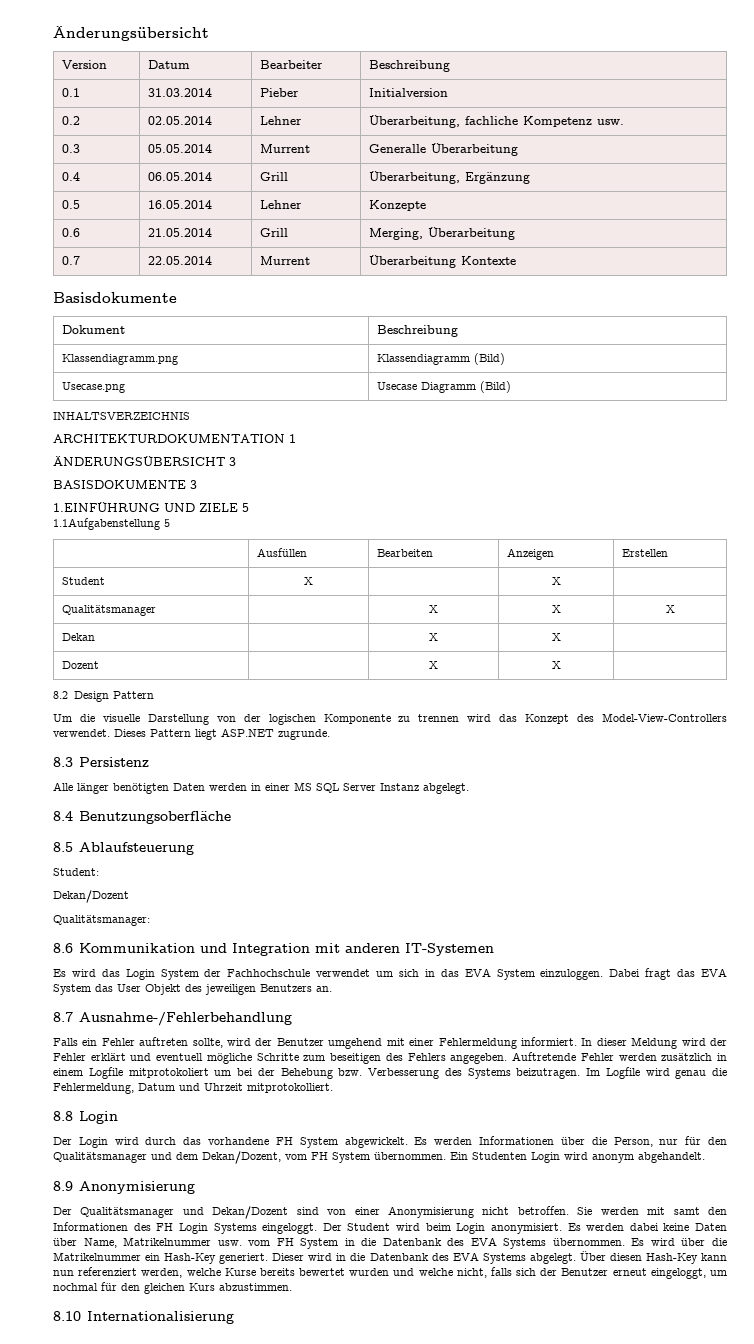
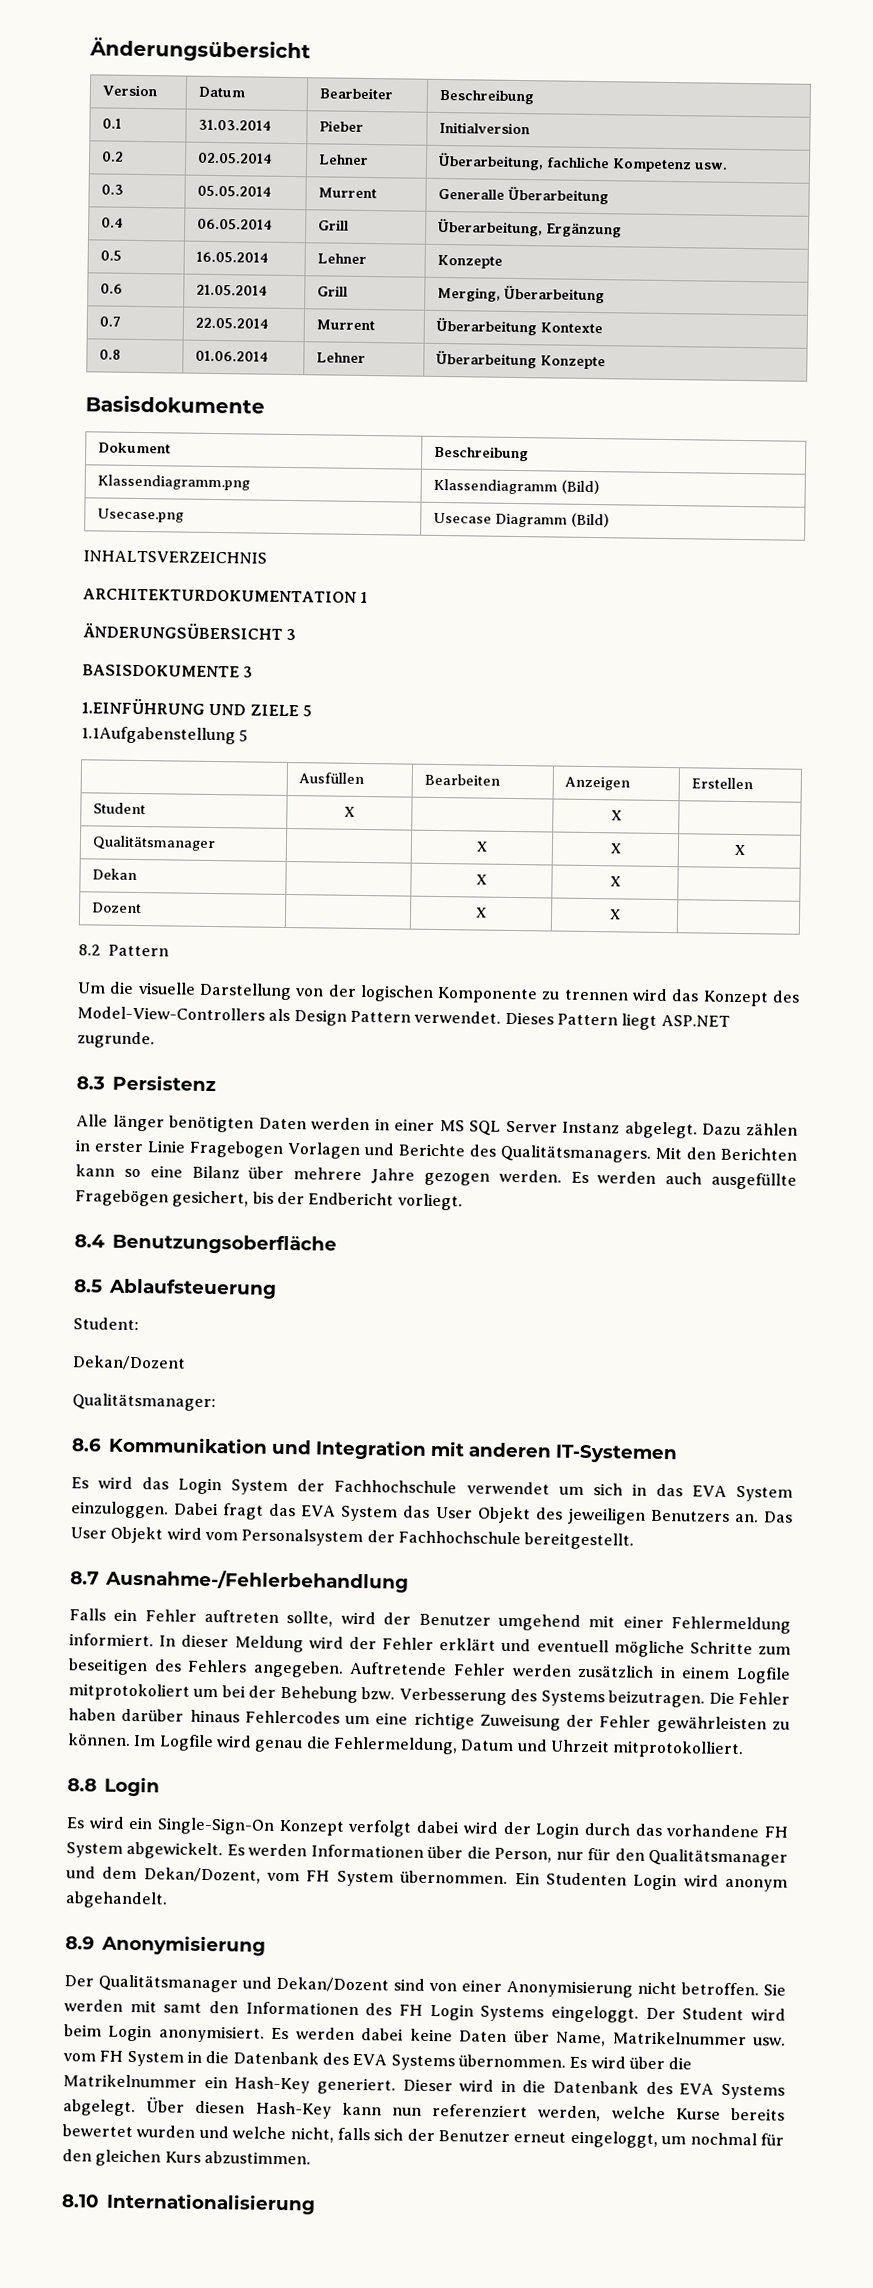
(517, 260) none -> [98,349,121,360] [194,350,268,362] [315,352,366,363] [434,350,606,370] // 0.8 | 01.06.2014 | Lehner | Überarbeitung Konzepte
[74,691,110,702] Design -> (101, 950) none
(728, 717) none -> [268,1008,411,1026] als Design Pattern
(469, 788) none -> [702,1123,799,1136] [75,1139,797,1163] [75,1164,798,1190] [75,1189,463,1211] Dazu zählen in erster Linie Fragebogen Vorlagen und Berichte des Qualitätsmanagers. Mit den Berichten kann so eine Bilanz über mehrere Jahre gezogen werden. Es werden auch ausgefüllte Fragebögen gesichert, bis der Endbericht vorliegt.
(332, 989) none -> [764,1511,793,1523] [70,1526,635,1550] Das User Objekt wird vom Personalsystem der Fachhochschule bereitgestellt.
(581, 1073) none -> [708,1691,791,1705] [68,1708,790,1734] [67,1733,131,1746] Die Fehler haben darüber hinaus Fehlercodes um eine richtige Zuweisung der Fehler gewährleisten zu können.
[53,1137,139,1148] Der Login wird -> [66,1816,581,1839] Es wird ein Single-Sign-On Konzept verfolgt dabei wird der Login

